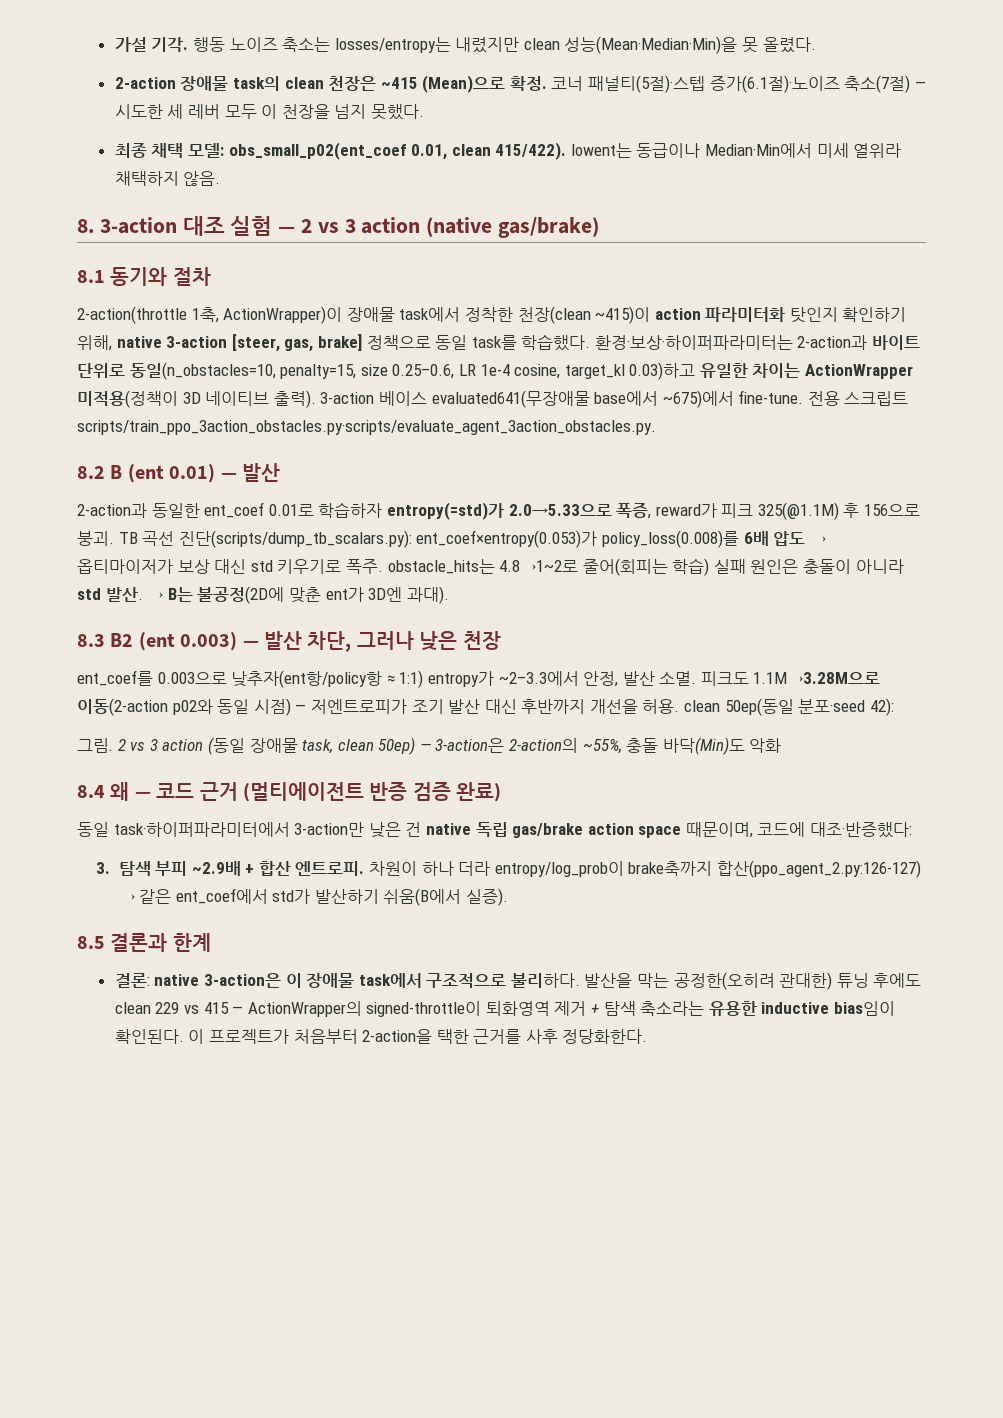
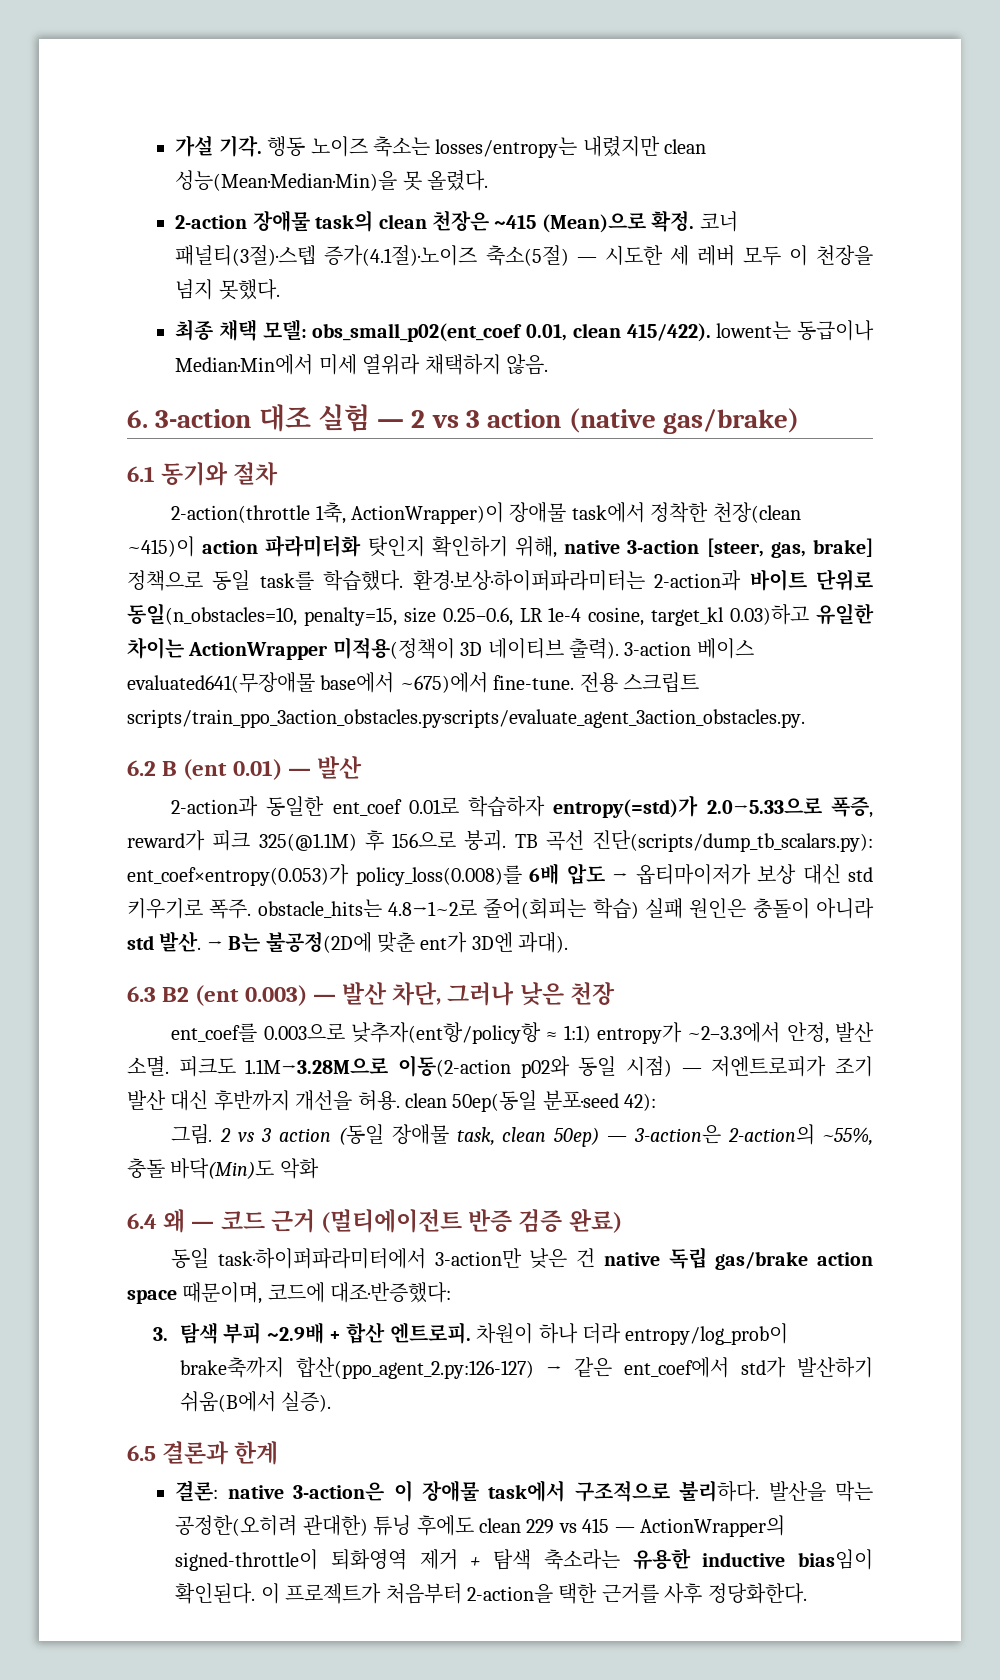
[588,75,911,93] 패널티(5절)·스텝 증가(6.1절)·노이즈 축소(7절) -> [175,245,569,266] 패널티(3절)·스텝 증가(4.1절)·노이즈 축소(5절)
[77,219,94,233] 8. -> [127,410,148,428] 6.
[77,270,105,283] 8.1 -> [127,466,155,482] 6.1
[77,466,105,479] 8.2 -> [127,760,156,776] 6.2
[77,634,105,647] 8.3 -> [127,986,156,1002] 6.3
[77,785,105,798] 8.4 -> [127,1213,157,1229] 6.4
[77,936,105,949] 8.5 -> [127,1445,156,1461] 6.5

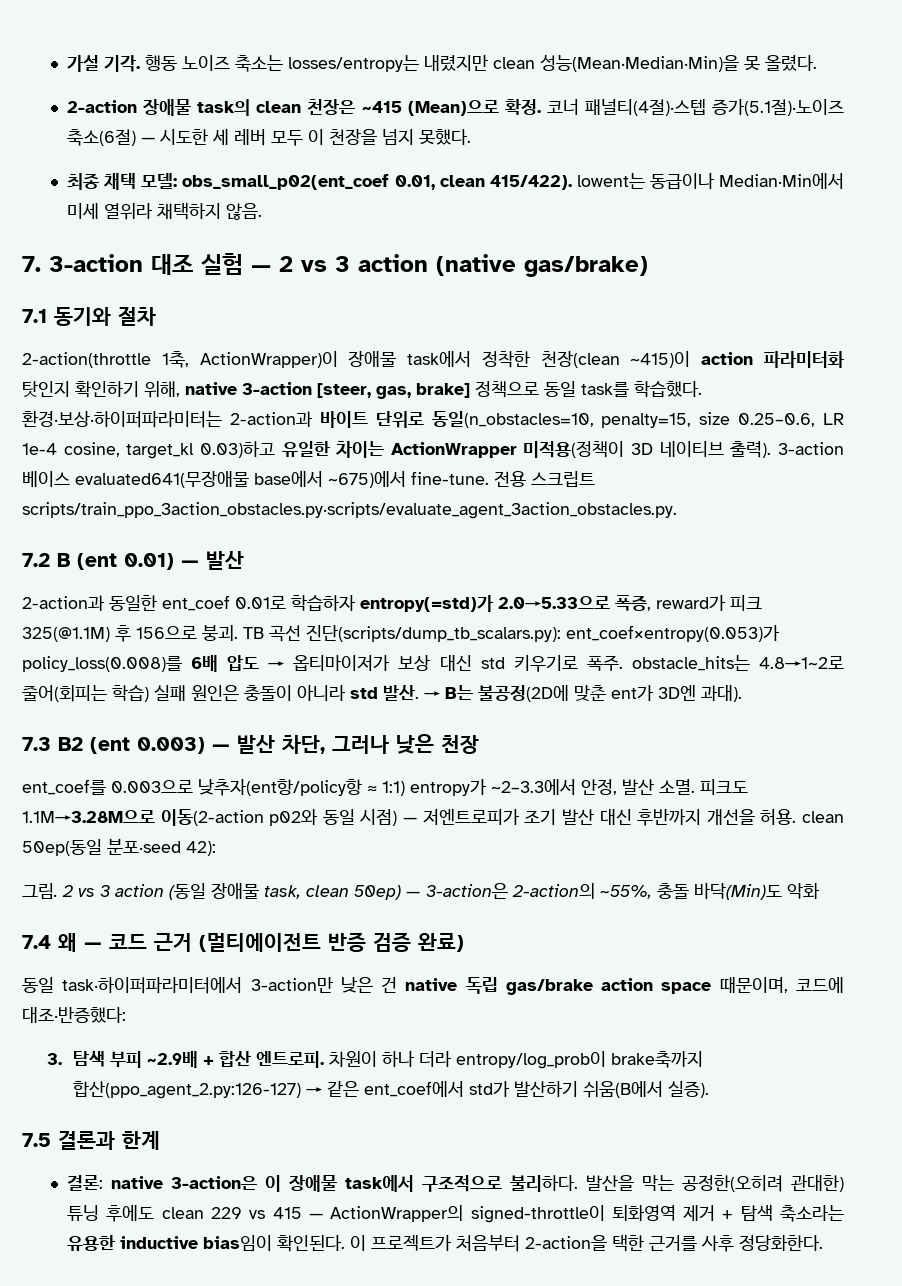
[175,245,569,266] 패널티(3절)·스텝 증가(4.1절)·노이즈 축소(5절) -> [584,99,844,116] [67,129,137,146] 패널티(4절)·스텝 증가(5.1절)·노이즈 축소(6절)
[127,410,148,428] 6. -> [22,256,41,272] 7.
[127,466,155,482] 6.1 -> [22,309,47,323] 7.1
[127,760,156,776] 6.2 -> [22,553,50,567] 7.2
[127,986,156,1002] 6.3 -> [22,737,51,751] 7.3
[127,1213,157,1229] 6.4 -> [22,935,51,949] 7.4
[127,1445,156,1461] 6.5 -> [22,1133,51,1147] 7.5

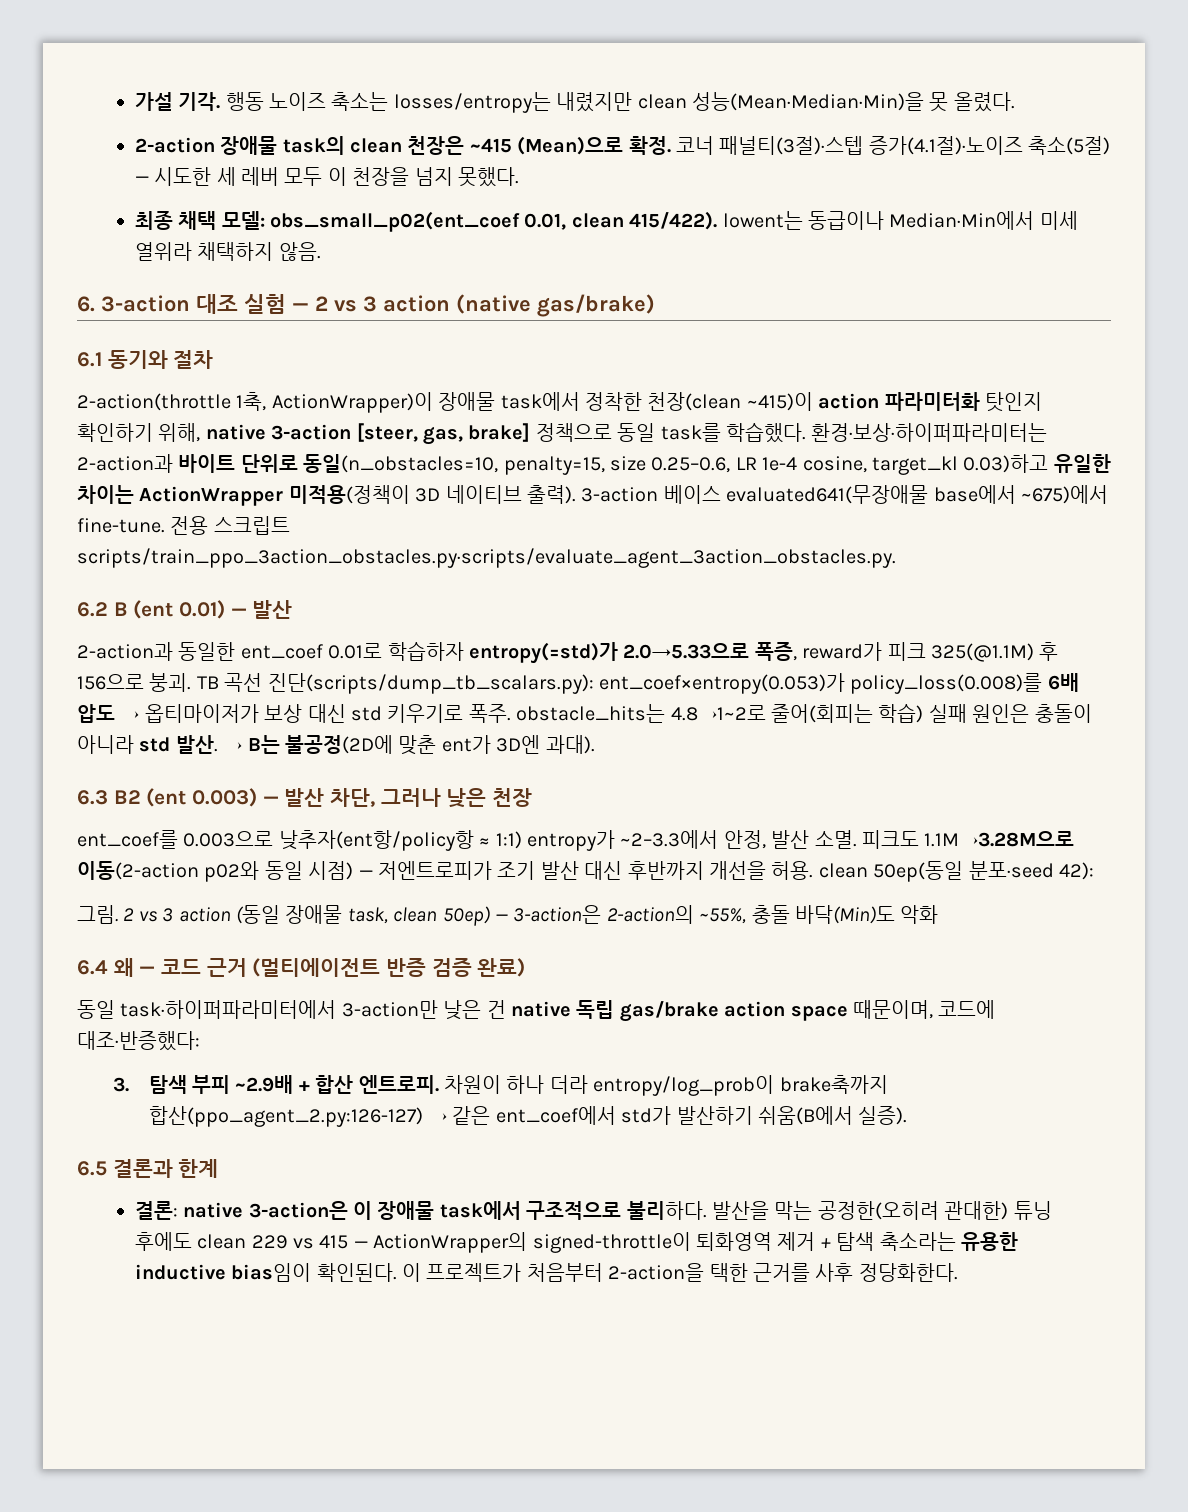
[584,99,844,116] [67,129,137,146] 패널티(4절)·스텝 증가(5.1절)·노이즈 축소(6절) -> [719,136,1111,155] 패널티(3절)·스텝 증가(4.1절)·노이즈 축소(5절)
[22,256,41,272] 7. -> [77,296,95,312] 6.
[22,309,47,323] 7.1 -> [77,352,102,367] 6.1
[22,553,50,567] 7.2 -> [77,602,108,617] 6.2
[22,737,51,751] 7.3 -> [77,790,108,805] 6.3
[22,935,51,949] 7.4 -> [77,960,108,975] 6.4
[22,1133,51,1147] 7.5 -> [77,1161,107,1176] 6.5

